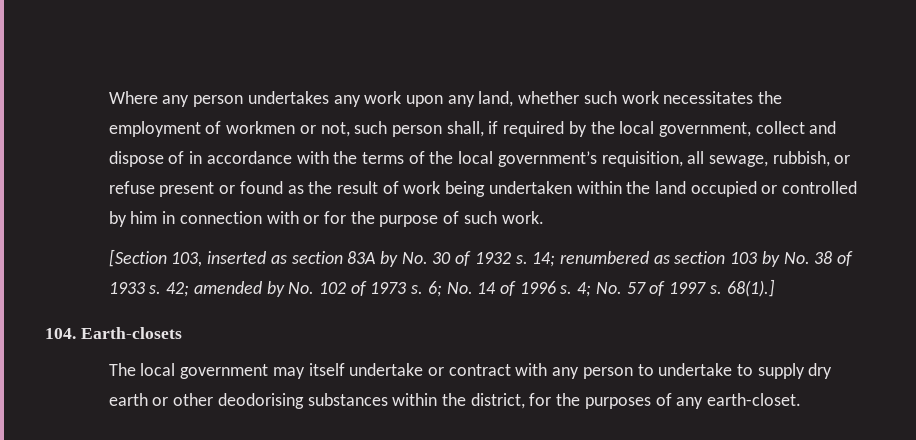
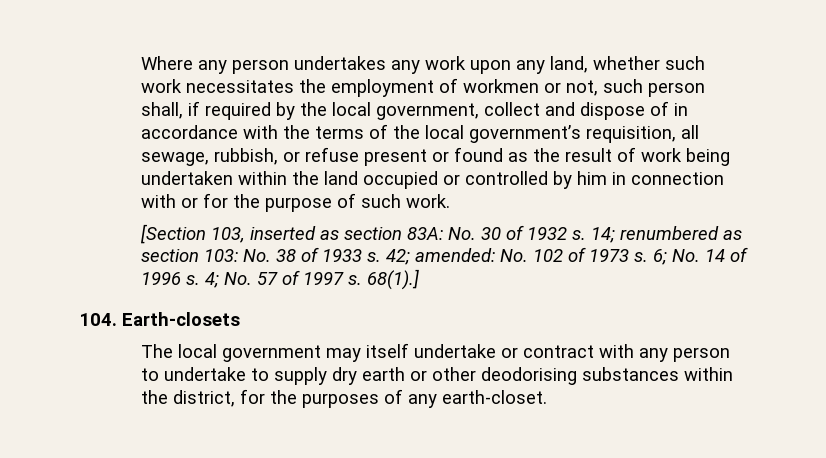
[347,251,398,267] 83A by -> [406,227,443,240] 83A:
[730,251,780,267] 103 by -> [203,249,238,262] 103:
[193,281,285,297] amended by -> [414,248,495,262] amended:

